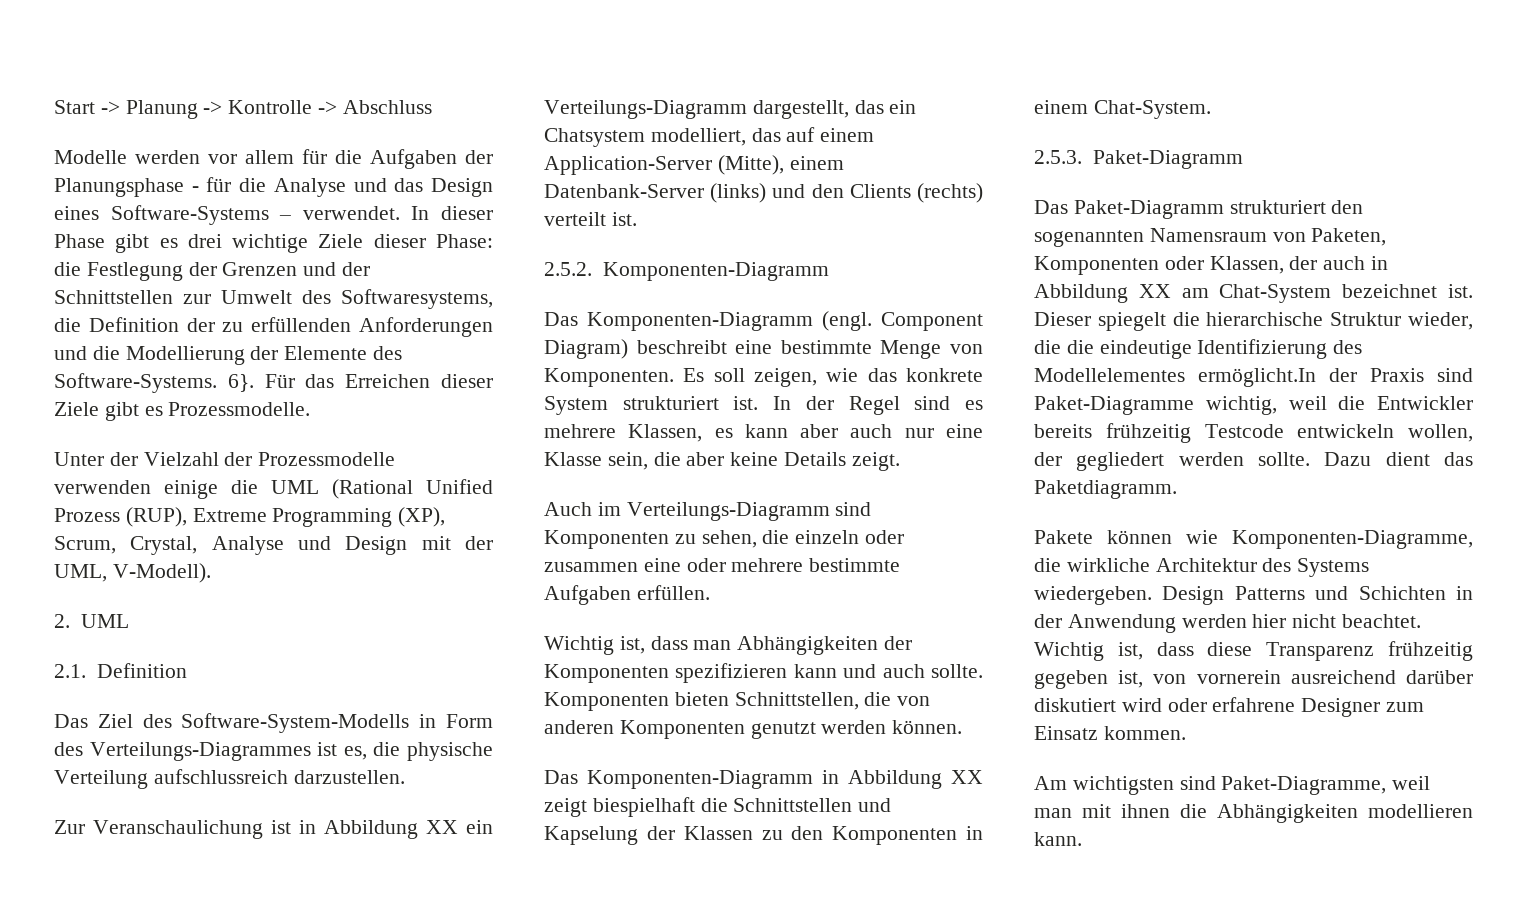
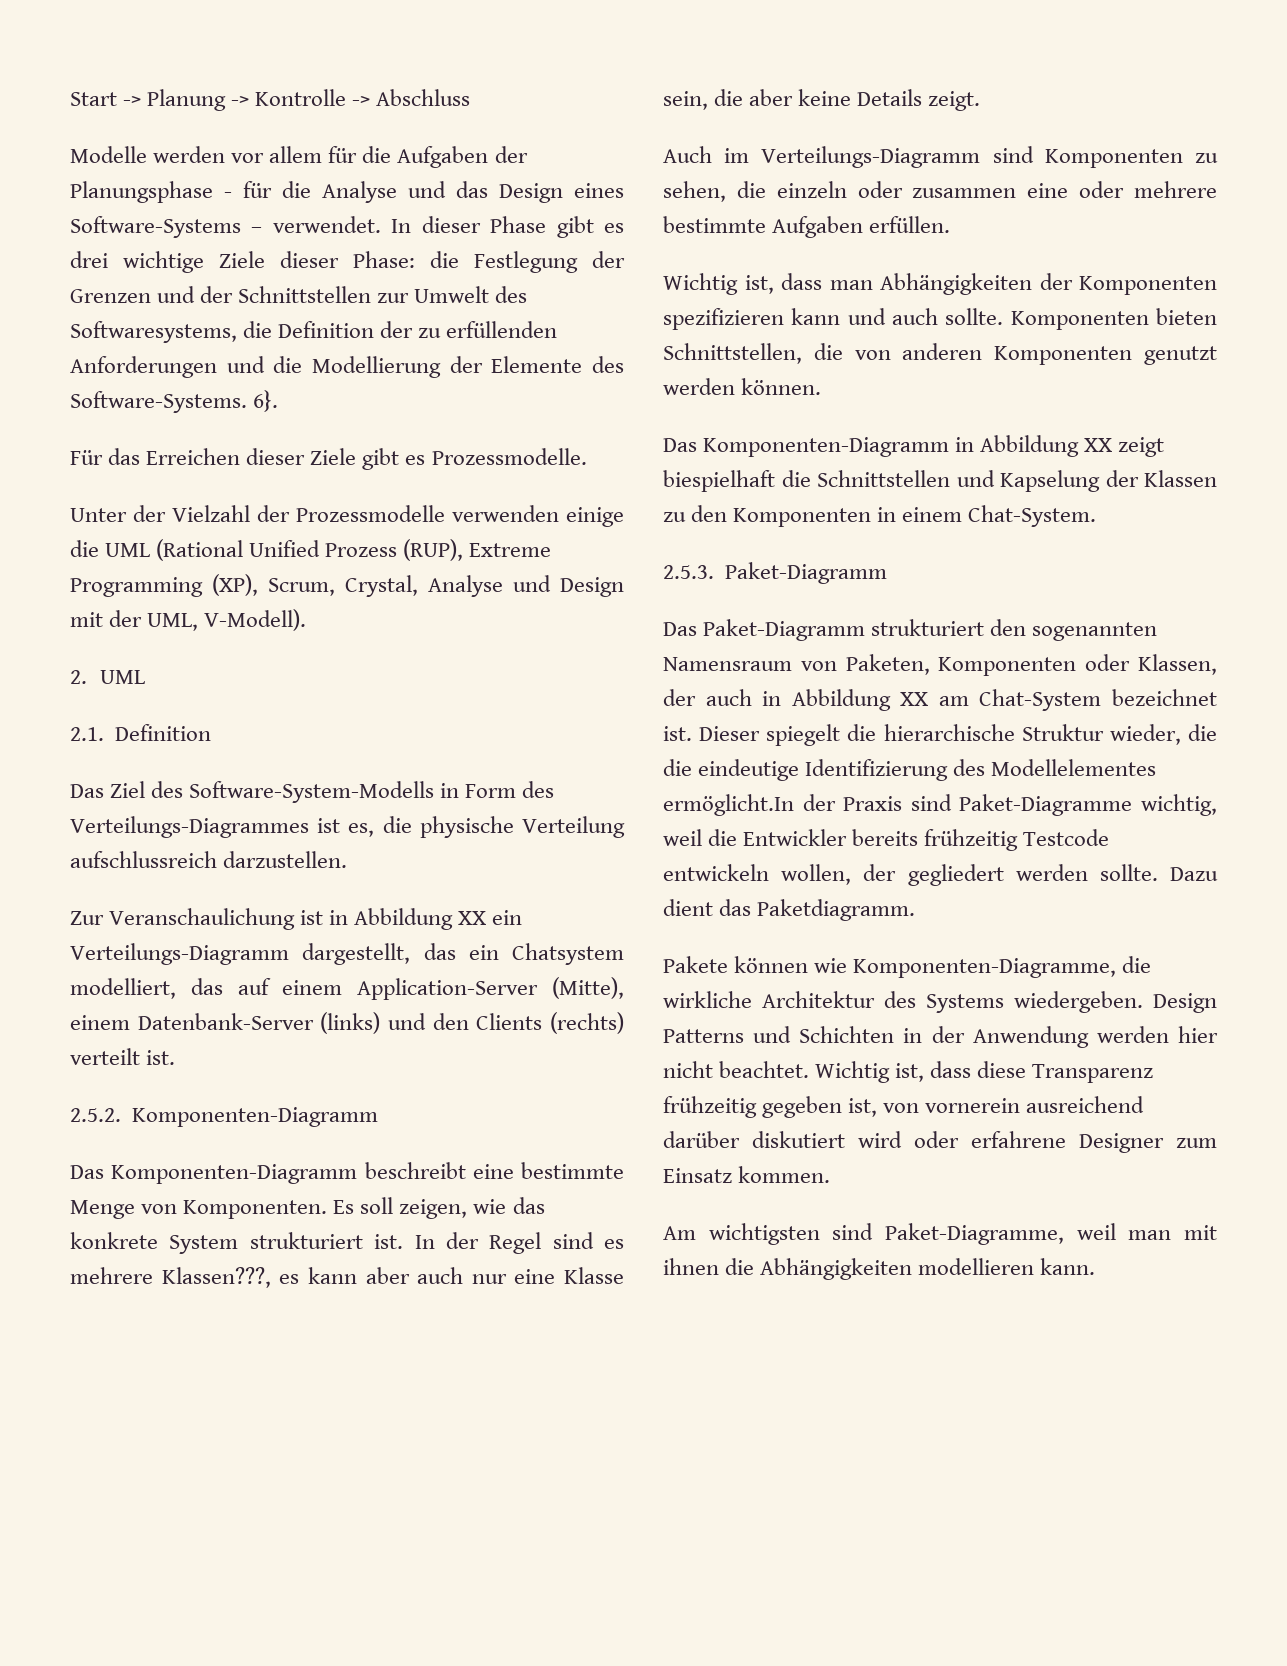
(254, 383) none -> (279, 401) //
[822,311,983,331] [544,339,628,359] (engl. Component Diagram) -> (358, 1174) none
[628,424,703,442] Klassen, -> [161,1267,271,1288] Klassen???,

